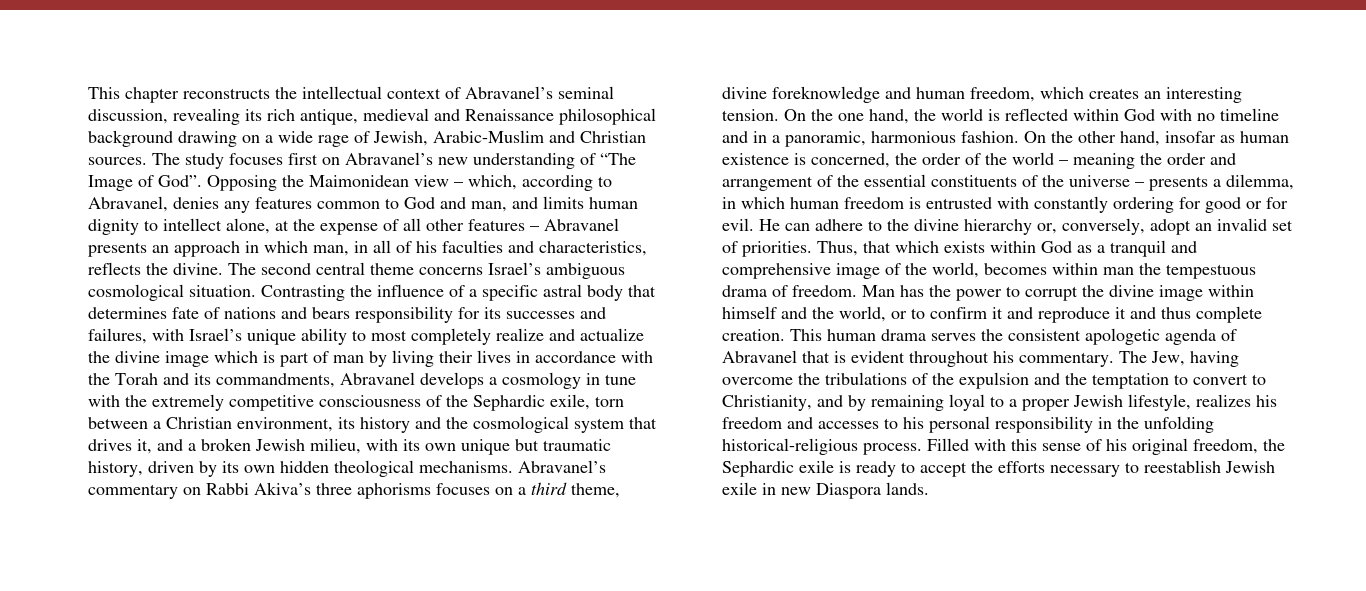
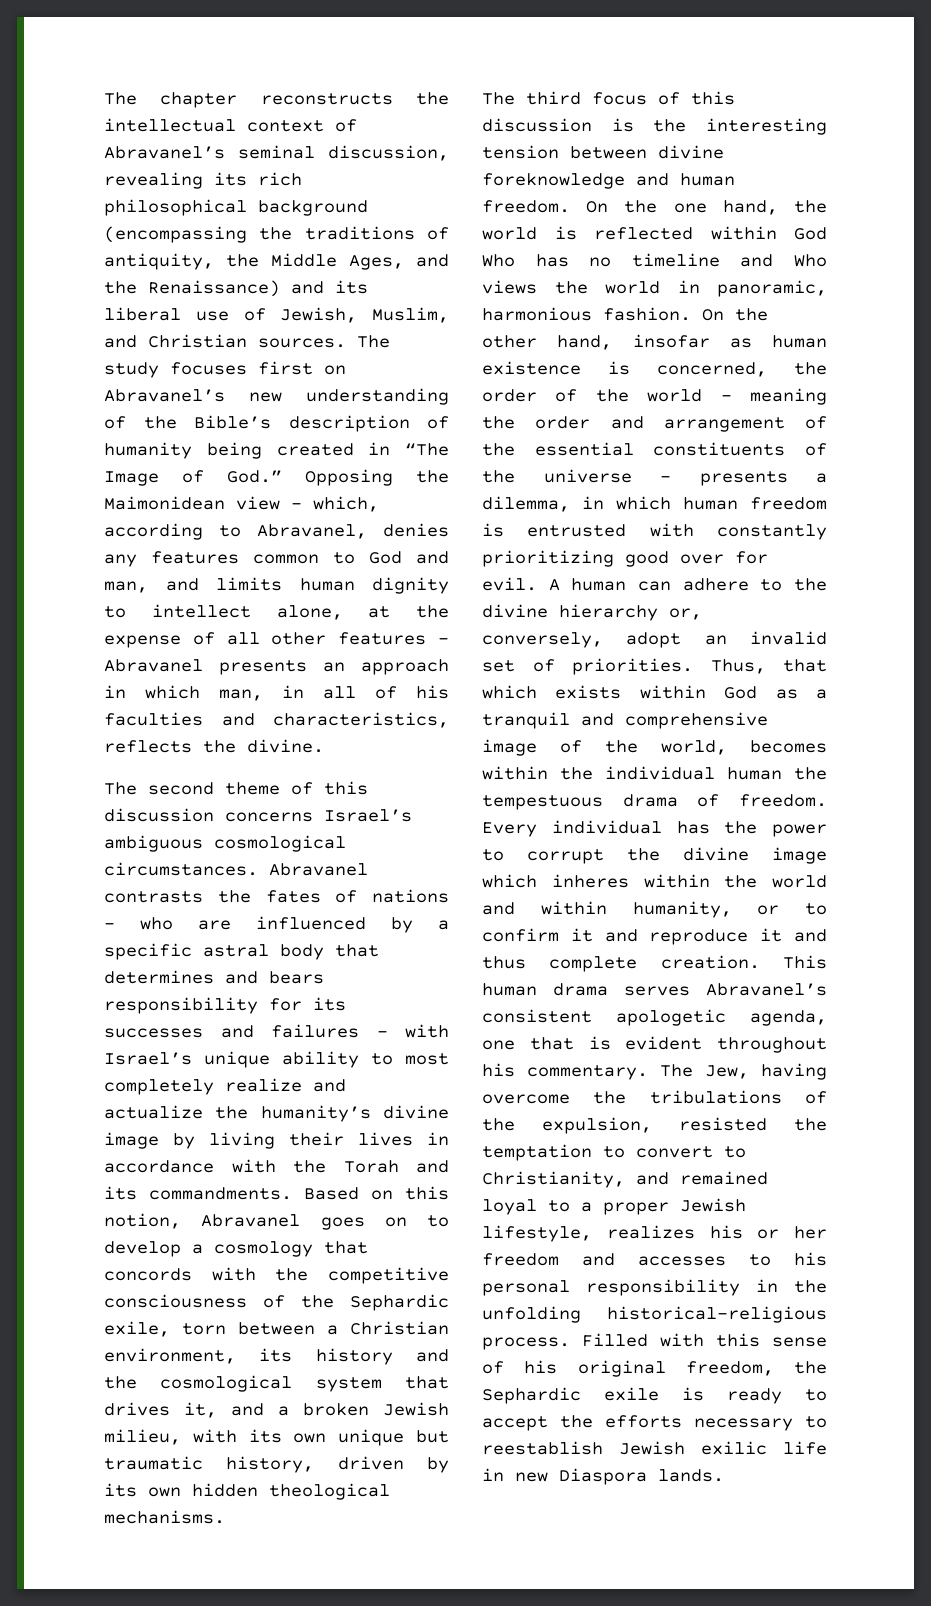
[88,87,120,99] This -> [104,92,137,105] The
[300,108,656,125] [88,130,349,147] antique, medieval and Renaissance philosophical background drawing on a wide rage -> [104,199,368,216] [104,226,449,243] [104,253,449,270] [104,280,368,297] [104,307,229,321] philosophical background (encompassing the traditions of antiquity, the Middle Ages, and the Renaissance) and its liberal use
[433,130,544,143] Arabic-Muslim -> [372,307,449,323] Muslim,
(596, 159) none -> [143,415,449,432] [104,442,391,459] the Bible’s description of humanity being created in
[158,175,202,187] God”. -> [227,470,282,483] God.”
(223, 269) none -> (324, 746) //
[316,262,625,279] [88,284,465,301] central theme concerns Israel’s ambiguous cosmological situation. Contrasting the influence of -> [225,781,368,795] [104,808,412,822] [104,835,346,852] [104,862,368,876] [104,889,449,903] [104,916,413,933] theme of this discussion concerns Israel’s ambiguous cosmological circumstances. Abravanel contrasts the fates of nations – who are influenced by
[172,307,276,319] fate of nations -> (214, 977) none
[88,328,147,344] failures, -> [271,1024,388,1038] failures –
[115,351,364,367] divine image which is part of man -> [260,1105,449,1122] [104,1132,159,1149] humanity’s divine image
[216,372,636,389] [88,394,224,411] commandments, Abravanel develops a cosmology in tune with the extremely -> [149,1186,449,1200] [104,1213,449,1230] [104,1241,368,1257] [104,1267,309,1281] commandments. Based on this notion, Abravanel goes on to develop a cosmology that concords with the
[518,460,606,473] [88,482,620,499] [722,86,1242,103] [722,109,779,121] Abravanel’s commentary on Rabbi Akiva’s three aphorisms focuses on a third theme, divine foreknowledge and human freedom, which creates an interesting tension. -> [482,91,735,105] [482,118,827,135] [482,145,724,159] [482,173,735,189] [482,200,570,213] // The third focus of this discussion is the interesting tension between divine foreknowledge and human freedom.
[1160,109,1192,121] with -> [482,254,569,267] Who has
[753,131,780,143] in a -> [794,254,827,267] [482,280,700,294] Who views the world in
[1113,197,1288,213] [722,218,780,231] ordering for good or for evil. He -> [482,550,768,567] [482,577,627,591] prioritizing good over for evil. A human
[1103,267,1134,275] man -> [560,766,782,780] the individual human
[862,285,895,297] Man -> [482,820,662,837] Every individual
[1208,285,1254,297] [722,306,886,322] within himself and the world, -> [482,874,827,888] [482,901,732,918] which inheres within the world and within humanity,
[981,329,1003,341] the -> [706,983,827,996] Abravanel’s
[1165,329,1237,345] [722,350,797,363] agenda of Abravanel -> [750,1010,827,1026] [482,1040,515,1050] agenda, one
[959,372,1060,389] expulsion and -> [542,1117,767,1134] expulsion, resisted
[848,395,944,411] by remaining -> [680,1171,768,1185] remained
(1277, 401) none -> [757,1226,827,1239] or her
[722,482,757,495] exile -> [701,1441,827,1455] exilic life

